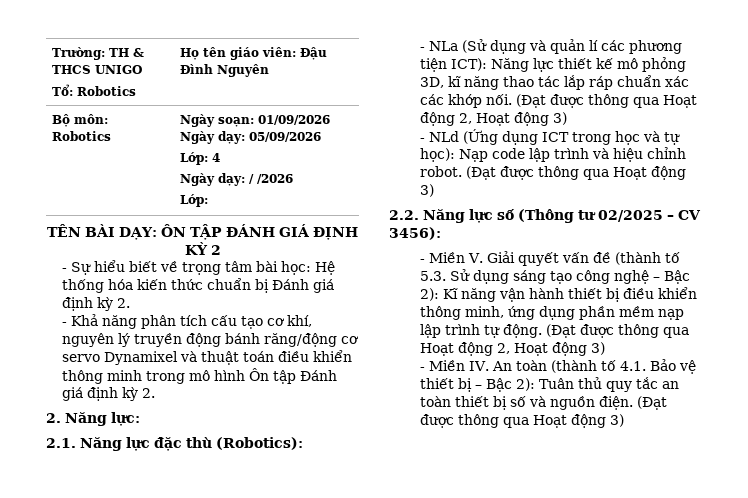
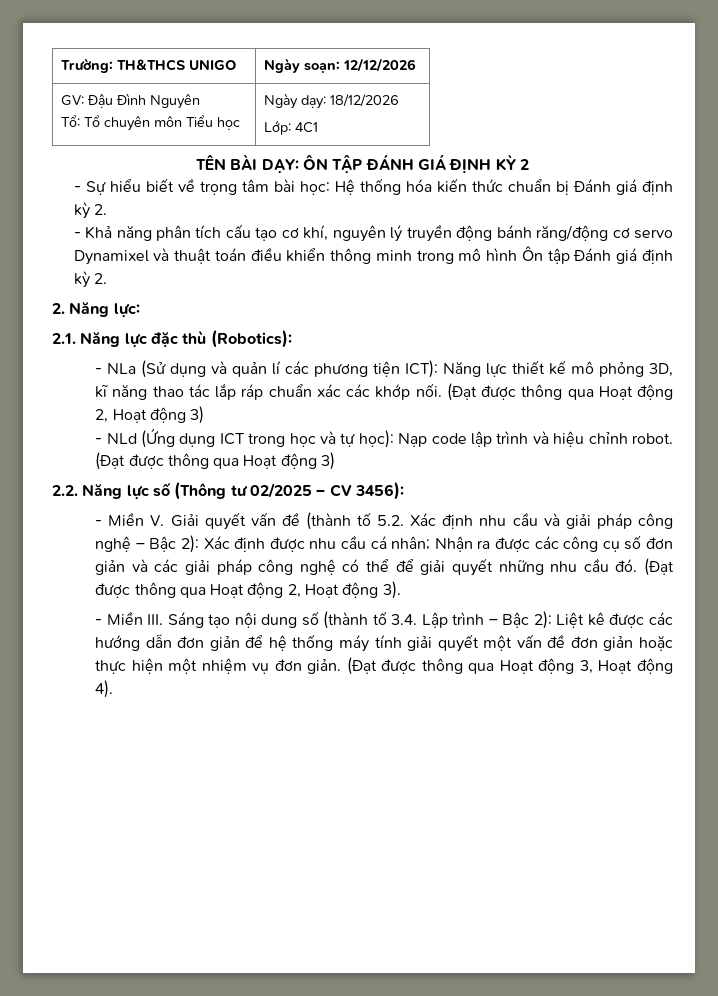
[109,48,145,57] [52,65,143,74] [52,84,137,96] [180,47,328,60] [180,64,270,77] [52,114,109,127] [52,131,112,141] [180,114,331,127] [180,131,322,144] [180,152,221,165] [180,173,294,186] [180,194,209,207] TH & THCS UNIGO // Tổ: Robotics | Họ tên giáo viên: Đậu Đình Nguyên // Bộ môn: Robotics | Ngày soạn: 01/09/2026 Ngày dạy: 05/09/2026 // Lớp: 4 // Ngày dạy: / /2026 // Lớp: -> [117,59,237,71] [264,58,417,73] [61,93,201,109] [61,115,241,131] [264,93,400,109] [264,120,319,135] TH&THCS UNIGO | Ngày soạn: 12/12/2026 // GV: Đậu Đình Nguyên // Tổ: Tổ chuyên môn Tiểu học | Ngày dạy: 18/12/2026 // Lớp: 4C1
[420,269,573,284] 5.3. Sử dụng sáng tạo -> [377,512,632,529] 5.2. Xác định nhu cầu và giải pháp
[443,287,698,302] [420,306,685,320] [420,324,690,338] [420,342,606,356] [420,359,697,374] [420,377,680,392] [420,396,668,410] [420,414,625,428] Kĩ năng vận hành thiết bị điều khiển thông minh, ứng dụng phần mềm nạp lập trình tự động. (Đạt được thông qua Hoạt động 2, Hoạt động 3) // - Miền IV. An toàn (thành tố 4.1. Bảo vệ thiết bị – Bậc 2): Tuân thủ quy tắc an toàn thiết bị số và nguồn điện. (Đạt được thông qua Hoạt động 3) -> [203,535,673,552] [95,558,675,576] [95,581,401,599] [95,611,674,629] [95,634,674,652] [95,657,674,675] [95,680,114,698] Xác định được nhu cầu cá nhân; Nhận ra được các công cụ số đơn giản và các giải pháp công nghệ có thể để giải quyết những nhu cầu đó. (Đạt được thông qua Hoạt động 2, Hoạt động 3). // - Miền III. Sáng tạo nội dung số (thành tố 3.4. Lập trình – Bậc 2): Liệt kê được các hướng dẫn đơn giản để hệ thống máy tính giải quyết một vấn đề đơn giản hoặc thực hiện một nhiệm vụ đơn giản. (Đạt được thông qua Hoạt động 3, Hoạt động 4).

